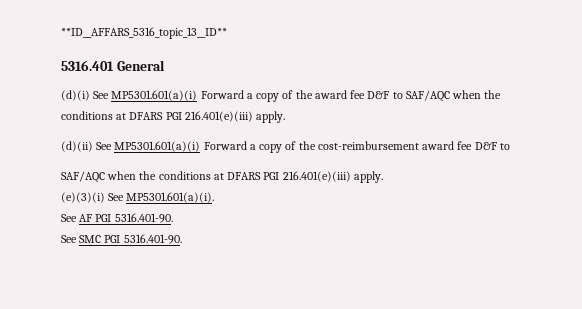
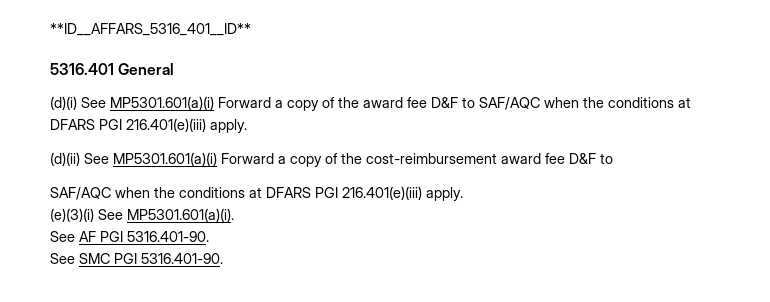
[61,27,227,39] **ID__AFFARS_5316_topic_13__ID** -> [50,23,251,36] **ID__AFFARS_5316_401__ID**

